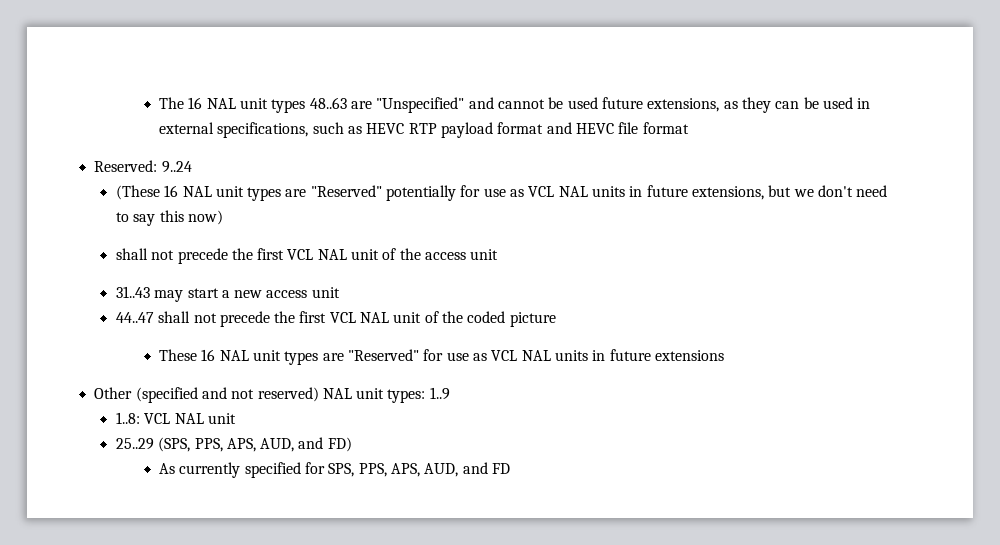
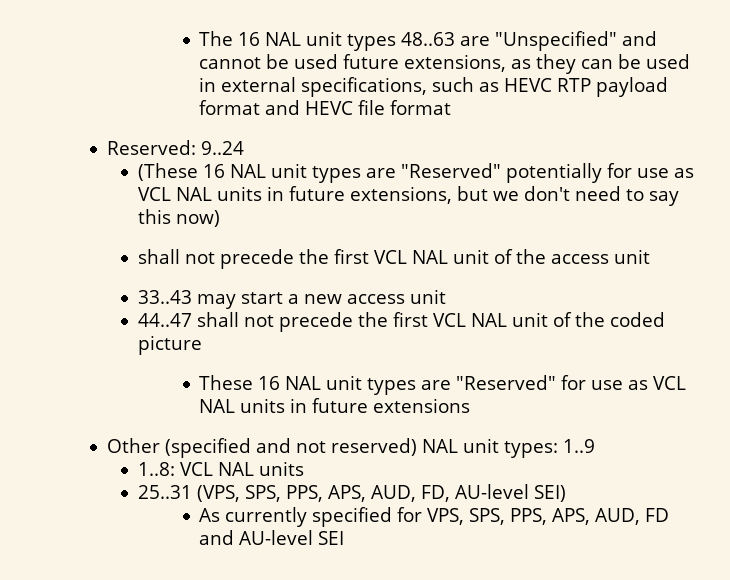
[115,286,150,298] 31..43 -> [137,290,192,304] 33..43
[207,413,236,424] [115,437,352,452] unit // 25..29 (SPS, PPS, APS, AUD, and FD) -> [258,461,304,476] [137,484,566,502] units // 25..31 (VPS, SPS, PPS, APS, AUD, FD, AU-level SEI)
[328,462,511,477] SPS, PPS, APS, AUD, and FD -> [427,508,670,525] [199,530,345,545] VPS, SPS, PPS, APS, AUD, FD and AU-level SEI

